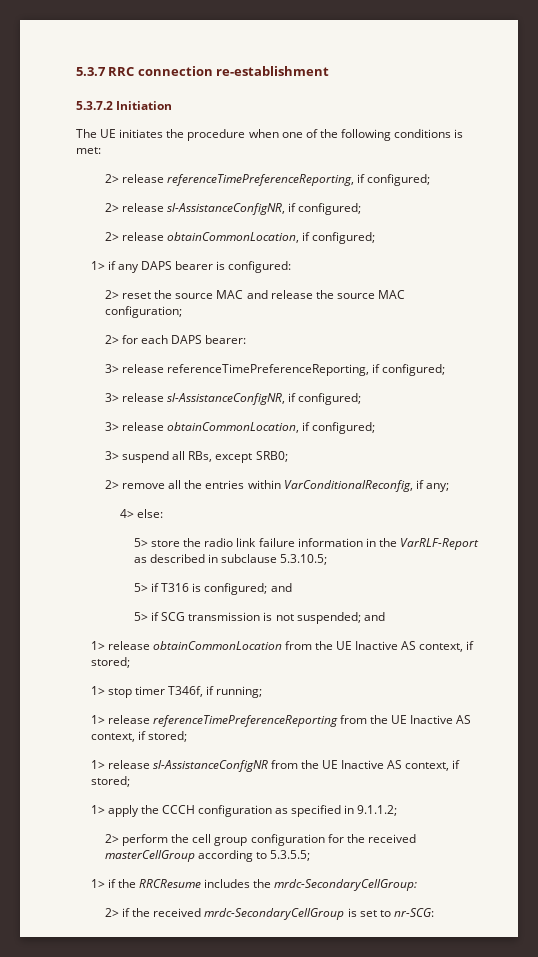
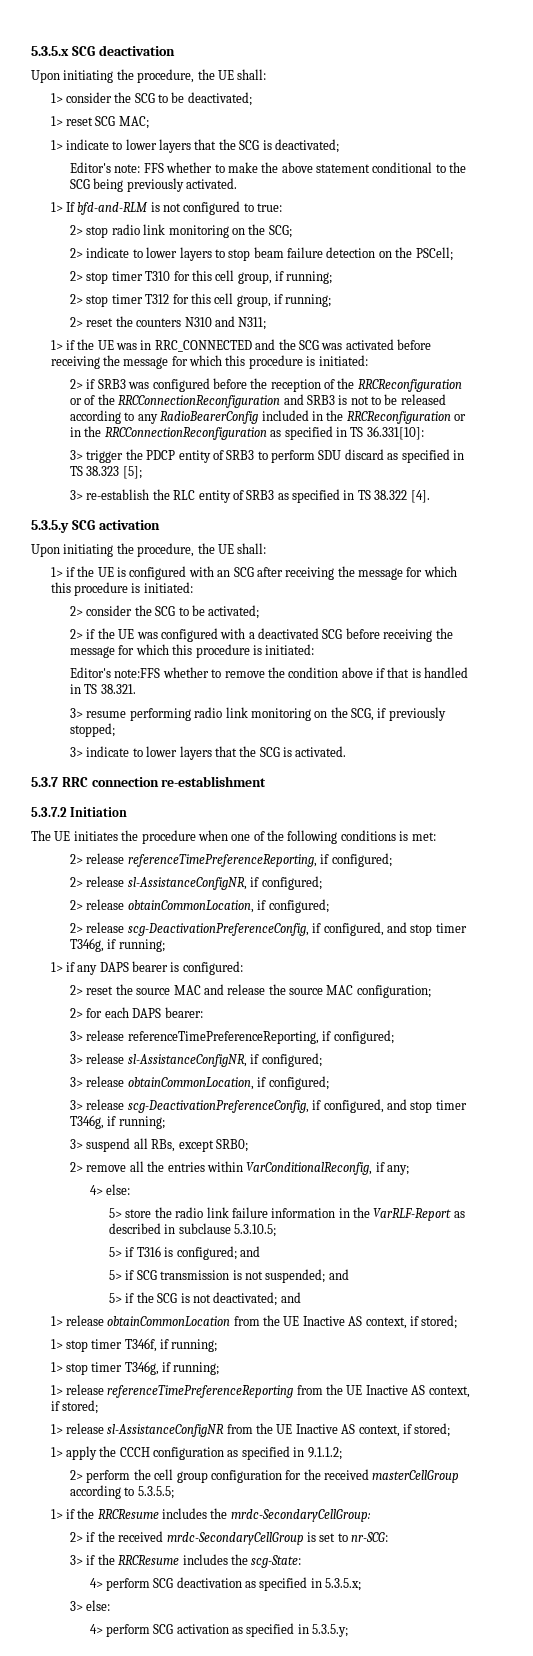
(76, 71) none -> [31,45,175,56] [31,69,267,83] [50,92,252,106] [50,116,149,129] [50,139,339,153] [70,162,467,173] [70,178,238,192] [50,201,283,215] [70,224,292,238] [70,247,453,261] [70,270,333,284] [70,293,332,307] [70,316,267,330] [50,339,432,352] [50,355,368,369] [70,378,462,392] [70,394,446,408] [70,410,467,424] [70,426,424,440] [70,449,464,463] [70,466,142,479] [70,489,430,503] [31,520,160,533] [31,543,267,557] [50,566,457,580] [50,582,193,596] [70,605,260,619] [70,628,453,642] [70,644,315,658] [70,667,469,678] [70,684,136,694] [70,707,446,721] [70,723,116,737] [70,746,347,760] 5.3.5.x SCG deactivation // Upon initiating the procedure, the UE shall: // 1> consider the SCG to be deactivated; // 1> reset SCG MAC; // 1> indicate to lower layers that the SCG is deactivated; // Editor's note: FFS whether to make the above statement conditional to the SCG being previously activated. // 1> If bfd-and-RLM is not configured to true: // 2> stop radio link monitoring on the SCG; // 2> indicate to lower layers to stop beam failure detection on the PSCell; // 2> stop timer T310 for this cell group, if running; // 2> stop timer T312 for this cell group, if running; // 2> reset the counters N310 and N311; // 1> if the UE was in RRC_CONNECTED and the SCG was activated before receiving the message for which this procedure is initiated: // 2> if SRB3 was configured before the reception of the RRCReconfiguration or of the RRCConnectionReconfiguration and SRB3 is not to be released according to any RadioBearerConfig included in the RRCReconfiguration or in the RRCConnectionReconfiguration as specified in TS 36.331[10]: // 3> trigger the PDCP entity of SRB3 to perform SDU discard as specified in TS 38.323 [5]; // 3> re-establish the RLC entity of SRB3 as specified in TS 38.322 [4]. // 5.3.5.y SCG activation // Upon initiating the procedure, the UE shall: // 1> if the UE is configured with an SCG after receiving the message for which this procedure is initiated: // 2> consider the SCG to be activated; // 2> if the UE was configured with a deactivated SCG before receiving the message for which this procedure is initiated: // Editor's note:FFS whether to remove the condition above if that is handled in TS 38.321. // 3> resume performing radio link monitoring on the SCG, if previously stopped; // 3> indicate to lower layers that the SCG is activated. //
(376, 238) none -> [70,922,467,936] [70,938,165,952] // 2> release scg-DeactivationPreferenceConfig, if configured, and stop timer T346g, if running;
(376, 428) none -> [70,1099,467,1113] [70,1115,165,1129] // 3> release scg-DeactivationPreferenceConfig, if configured, and stop timer T346g, if running;
(385, 616) none -> [109,1292,301,1306] // 5> if the SCG is not deactivated; and
(263, 692) none -> [50,1361,220,1375] // 1> stop timer T346g, if running;
(434, 912) none -> [70,1554,302,1568] [89,1577,362,1591] [70,1600,111,1611] [89,1623,349,1637] // 3> if the RRCResume includes the scg-State: // 4> perform SCG deactivation as specified in 5.3.5.x; // 3> else: // 4> perform SCG activation as specified in 5.3.5.y;

